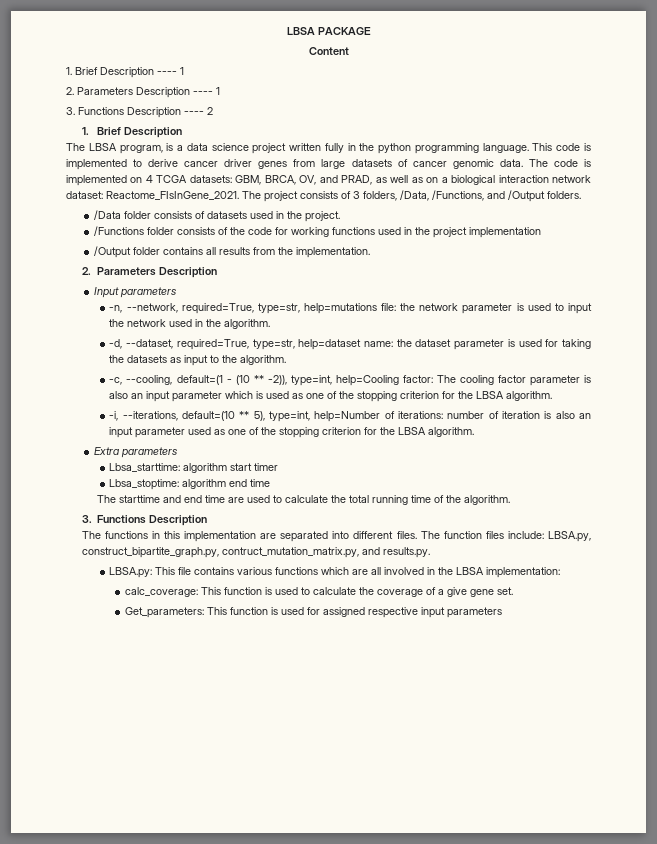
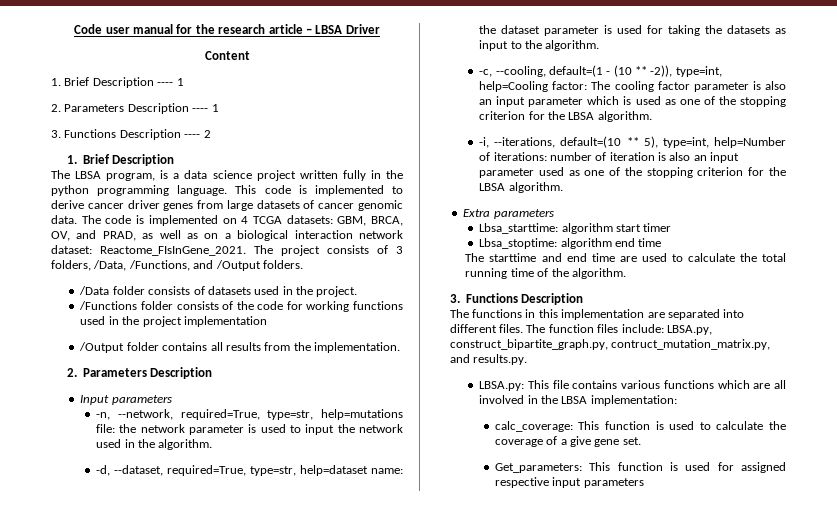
[286,27,371,35] LBSA PACKAGE -> [74,24,380,34] Code user manual for the research article – LBSA Driver

